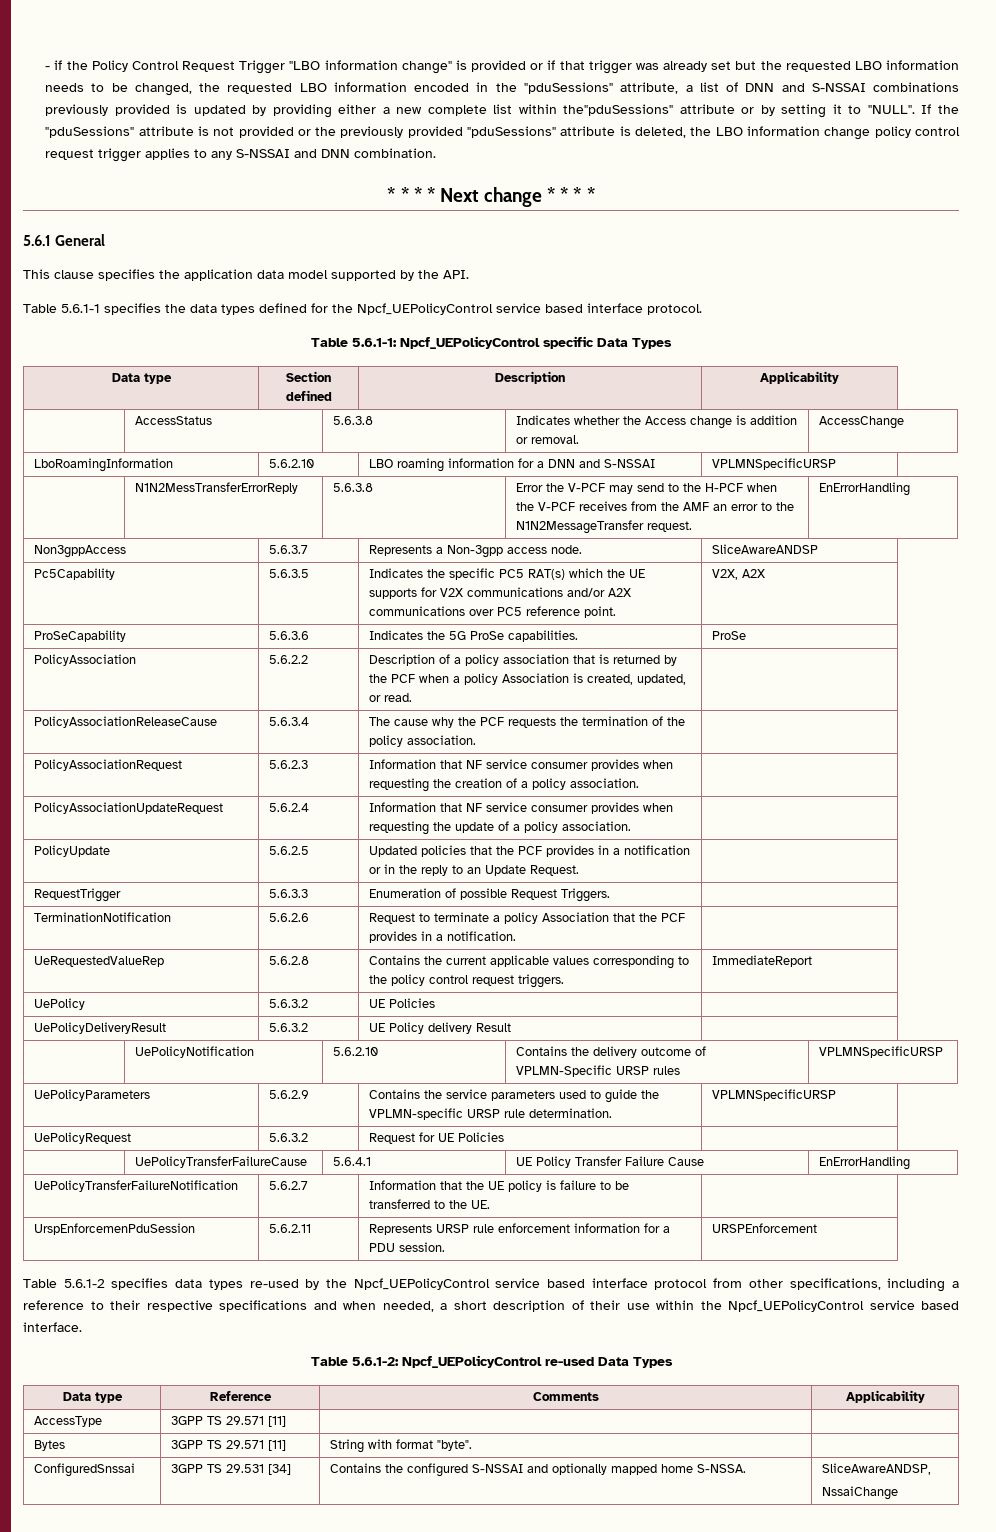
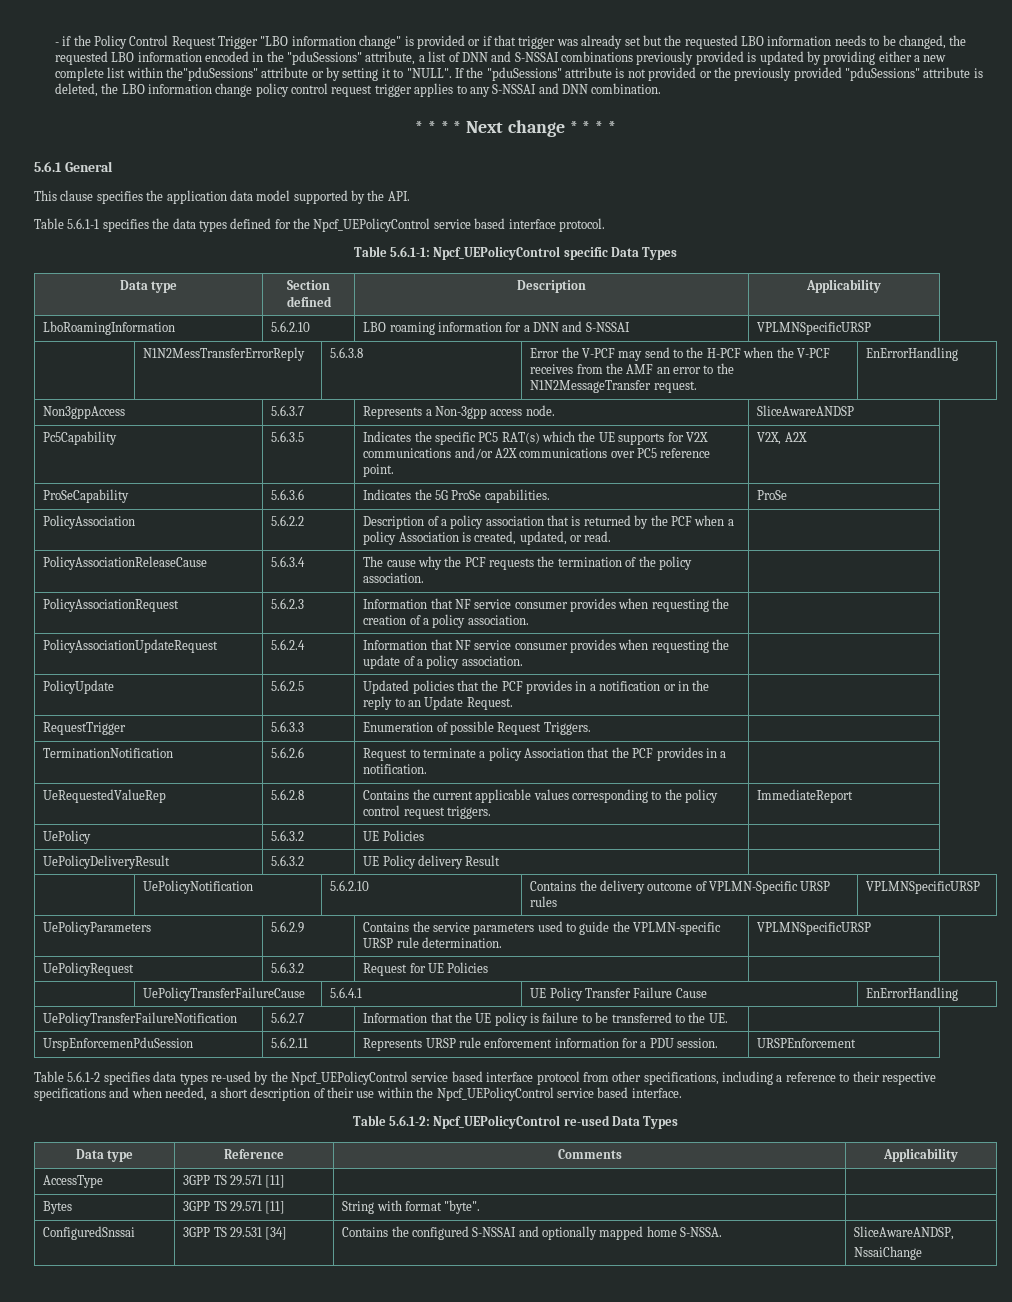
[134,416,212,425] [332,416,373,425] [515,415,797,429] [515,435,579,444] [818,416,904,429] // | AccessStatus | 5.6.3.8 | Indicates whether the Access change is addition or removal. | AccessChange -> (881, 286) none

